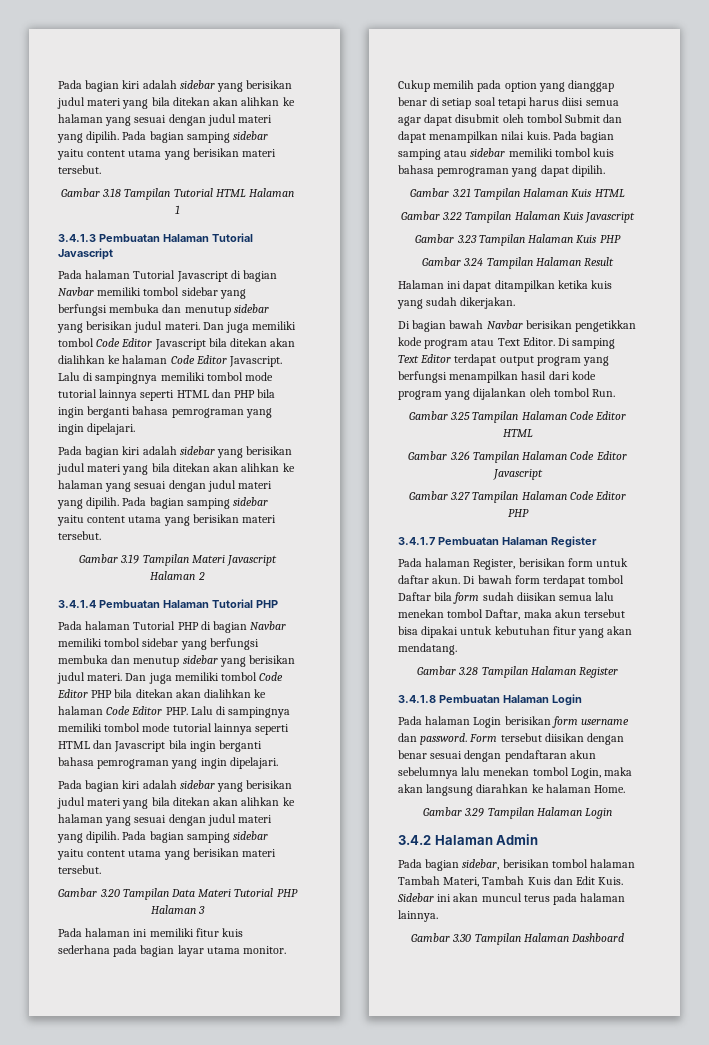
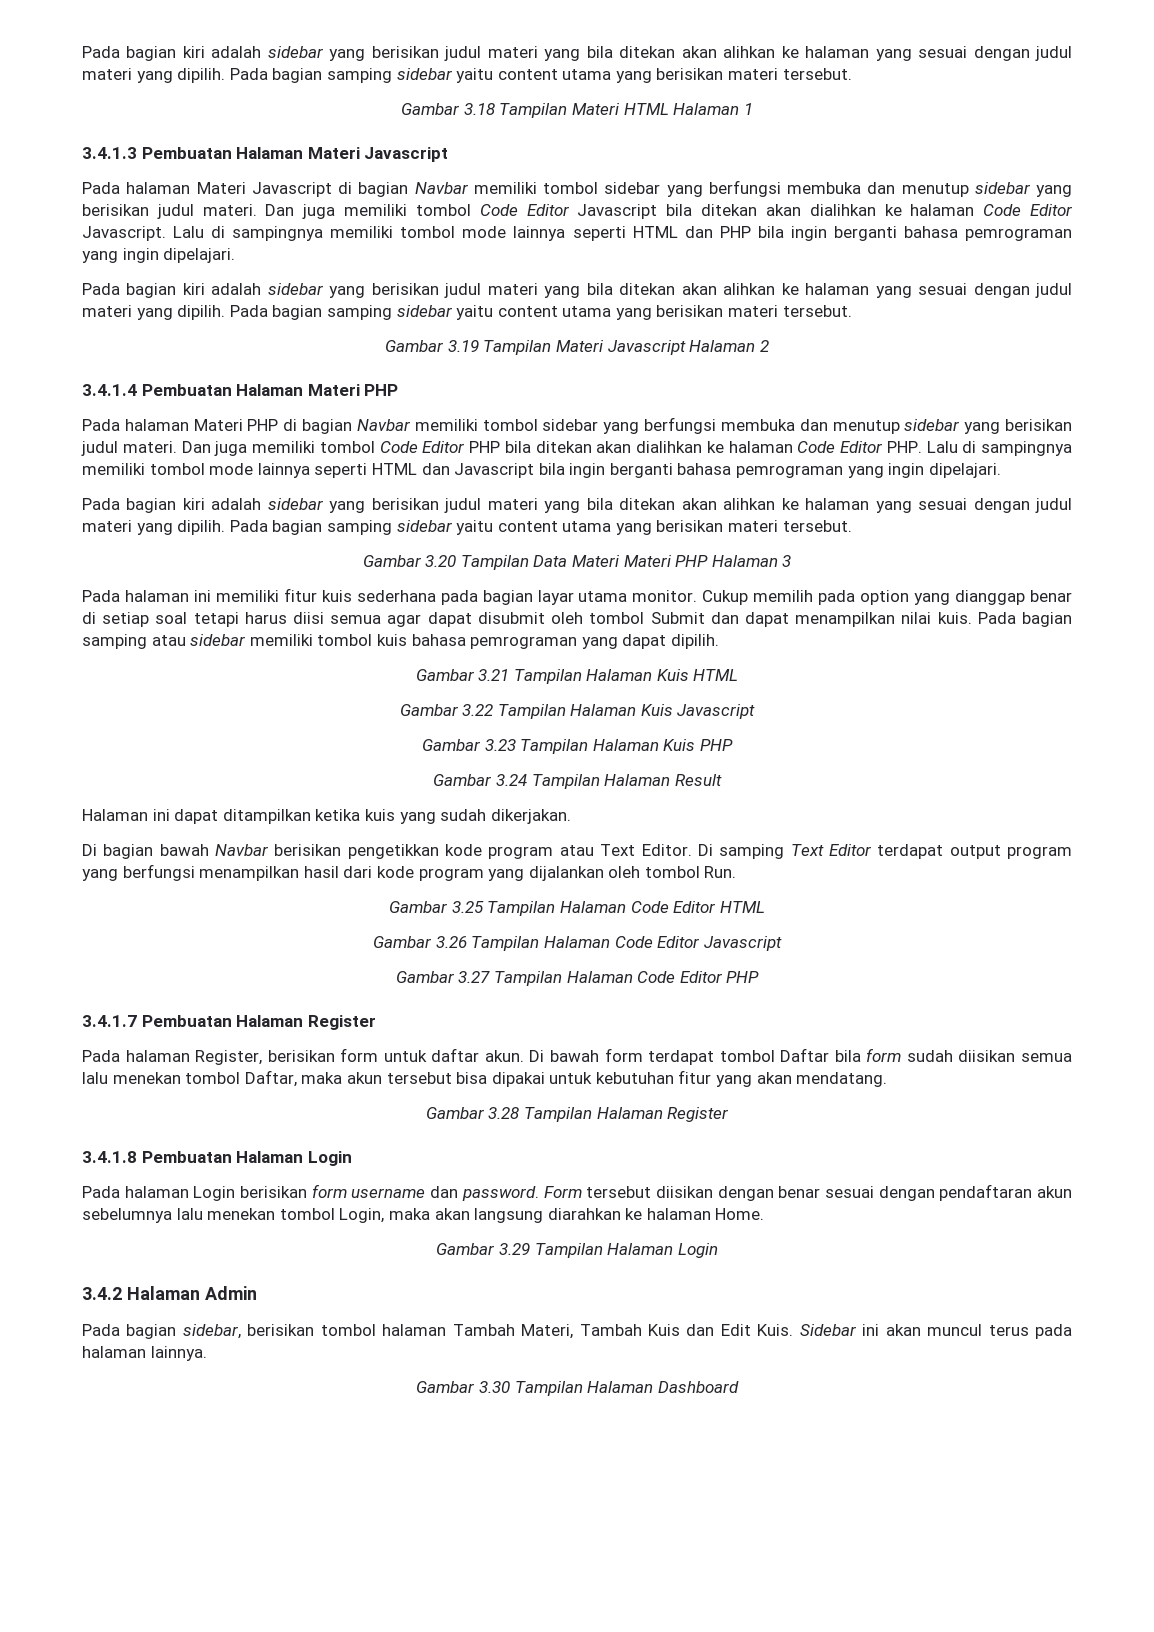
[173,188,213,197] Tutorial -> [572,103,620,115] Materi
[212,233,253,242] Tutorial -> [307,147,360,159] Materi
[133,270,176,279] Tutorial -> [196,182,246,194] Materi
[58,389,97,398] tutorial -> (507, 232) none
[212,599,253,608] Tutorial -> [307,384,360,396] Materi
[133,621,176,630] Tutorial -> [193,419,243,431] Materi
[172,723,212,732] tutorial -> (254, 469) none
[234,888,274,897] Tutorial -> [623,555,672,567] Materi

